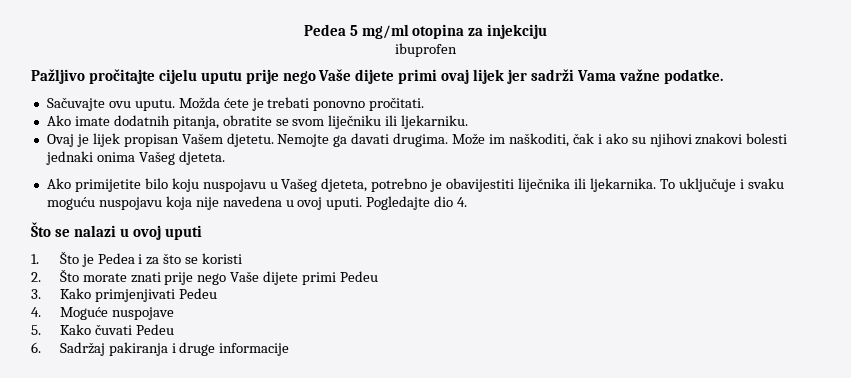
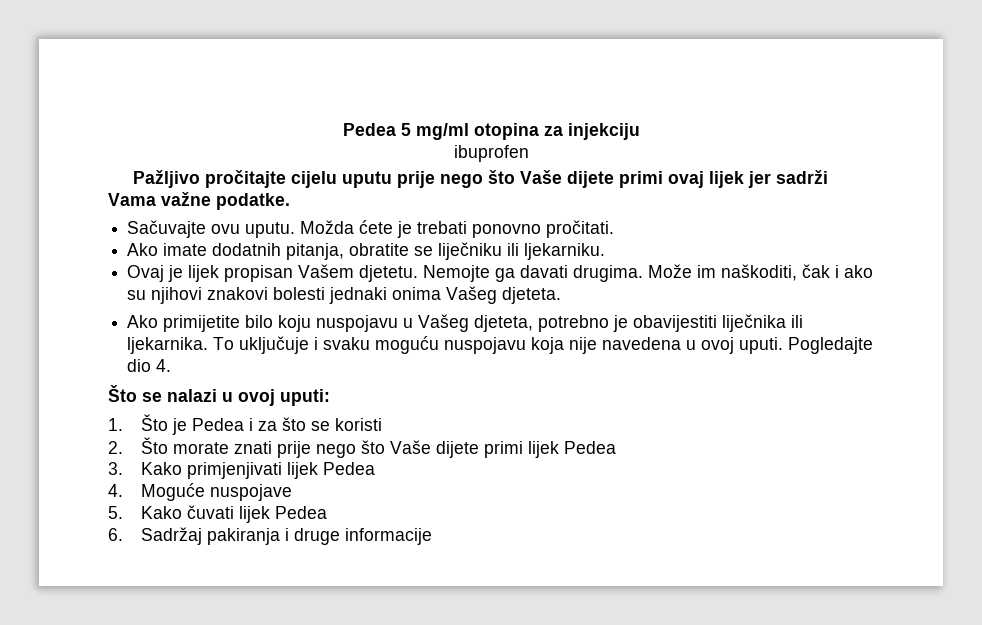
(316, 77) none -> [487,170,515,184] što
[292,119,325,126] svom -> (434, 251) none
[164,225,202,240] uputi -> [280,389,330,406] uputi:
[230,271,378,285] Vaše dijete primi Pedeu -> [361,440,617,458] što Vaše dijete primi lijek Pedea
[178,288,217,299] Pedeu -> [287,462,376,479] lijek Pedea
[135,324,174,335] Pedeu -> [239,506,328,523] lijek Pedea

